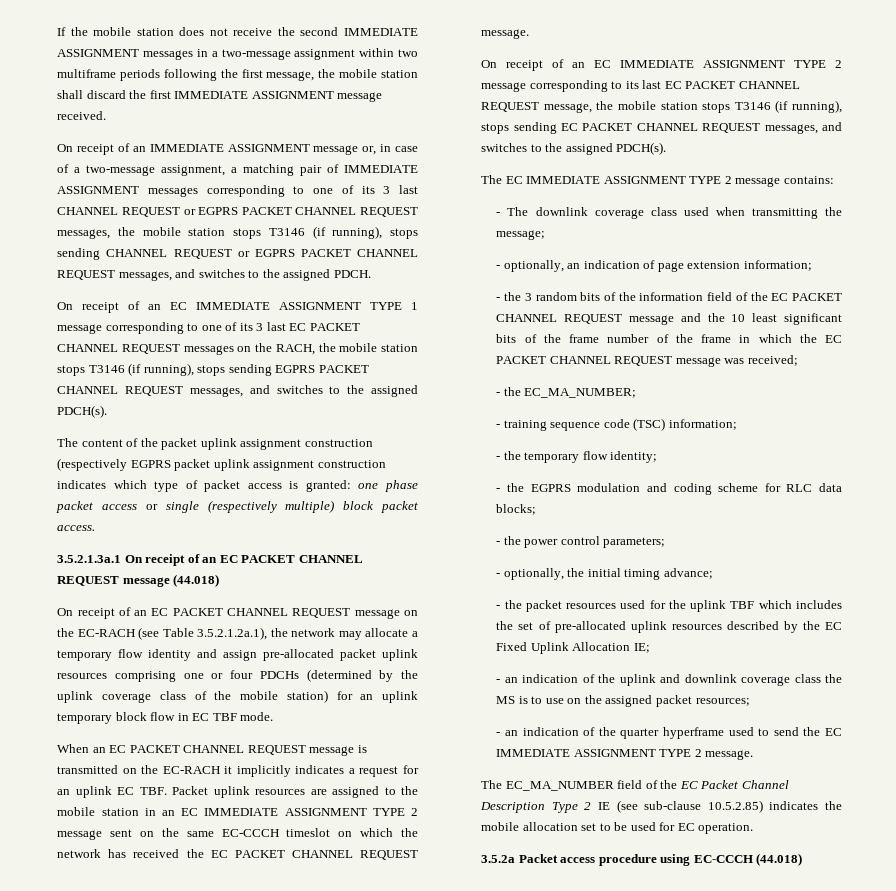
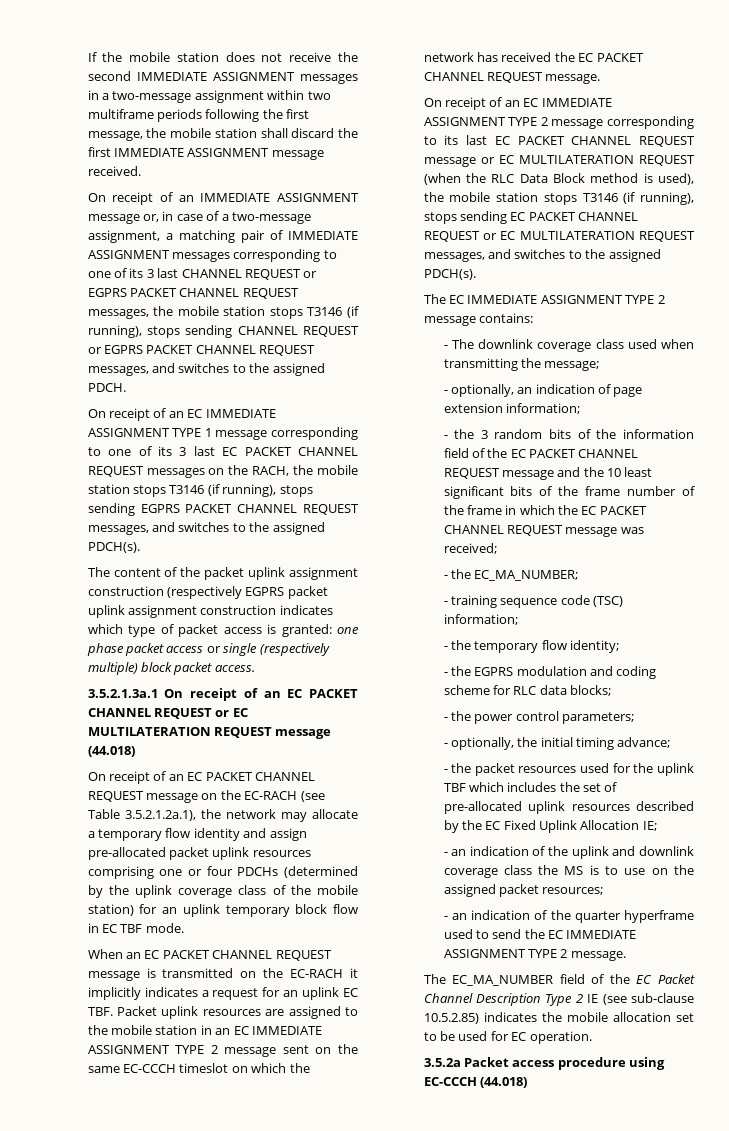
(120, 581) none -> [215,708,248,717] [87,727,273,738] or EC MULTILATERATION REQUEST
[543,103,592,113] message, -> [423,155,695,167] [423,173,694,185] message or EC MULTILATERATION REQUEST (when the RLC Data Block method is used),
(761, 128) none -> [483,231,695,242] or EC MULTILATERATION REQUEST

